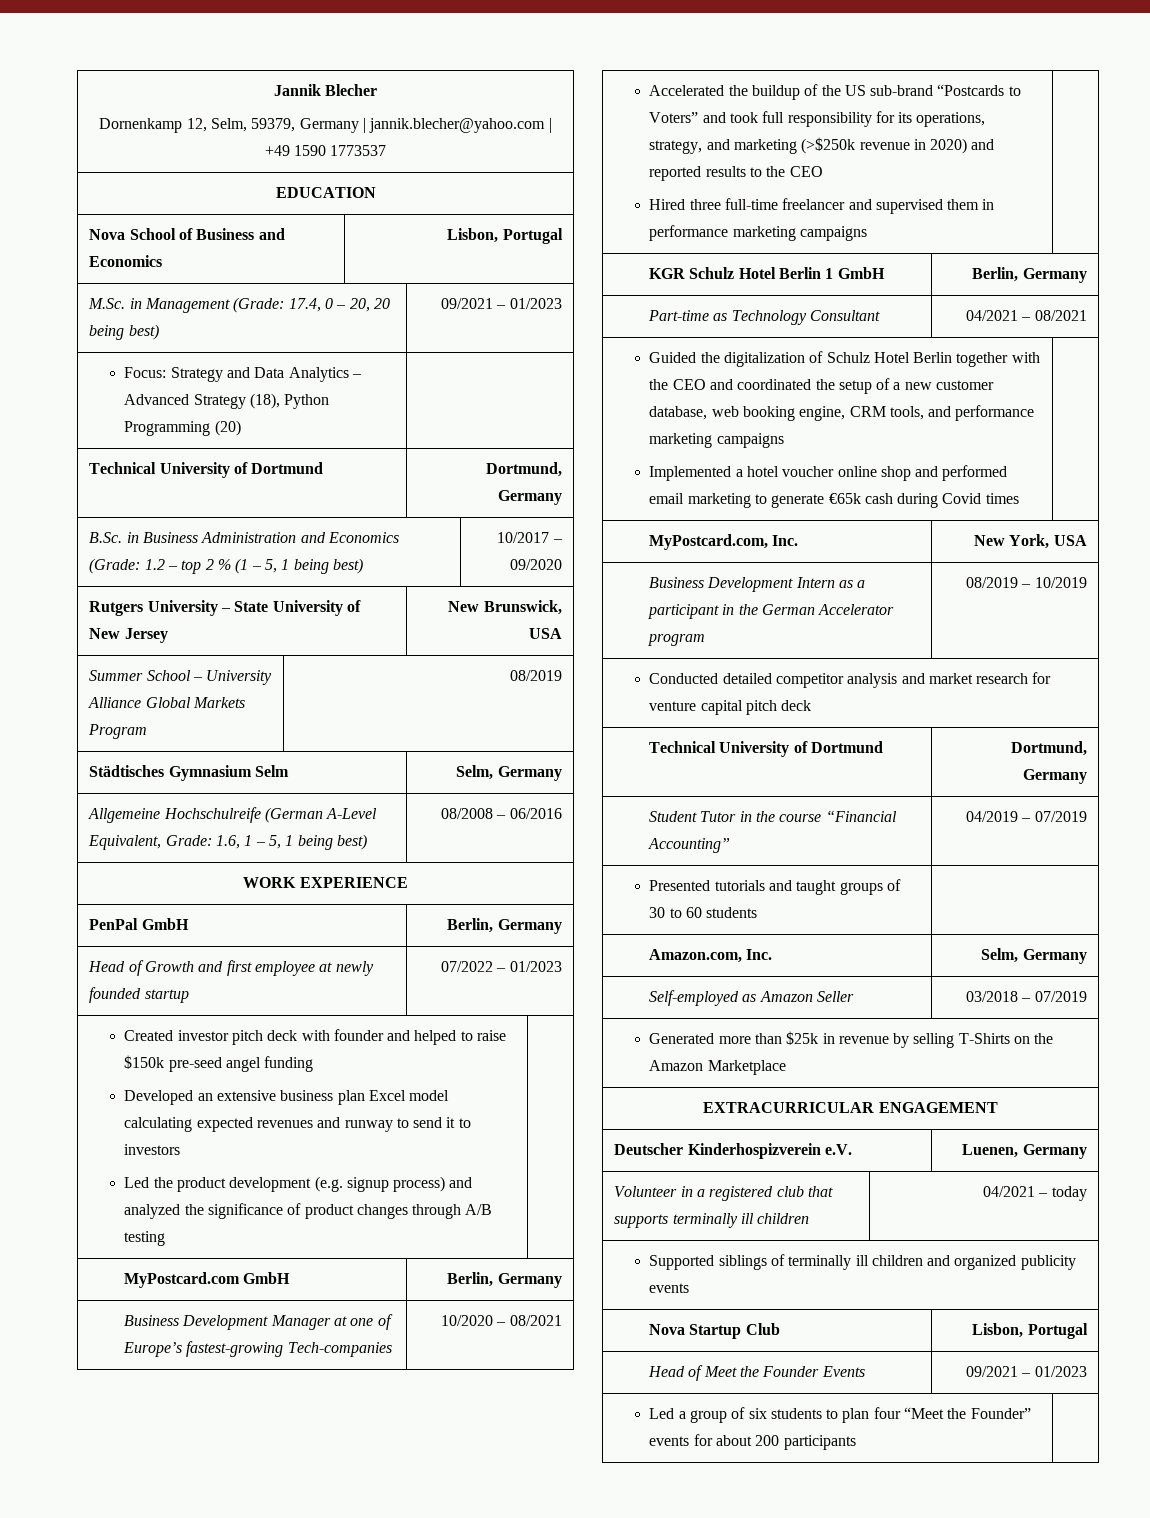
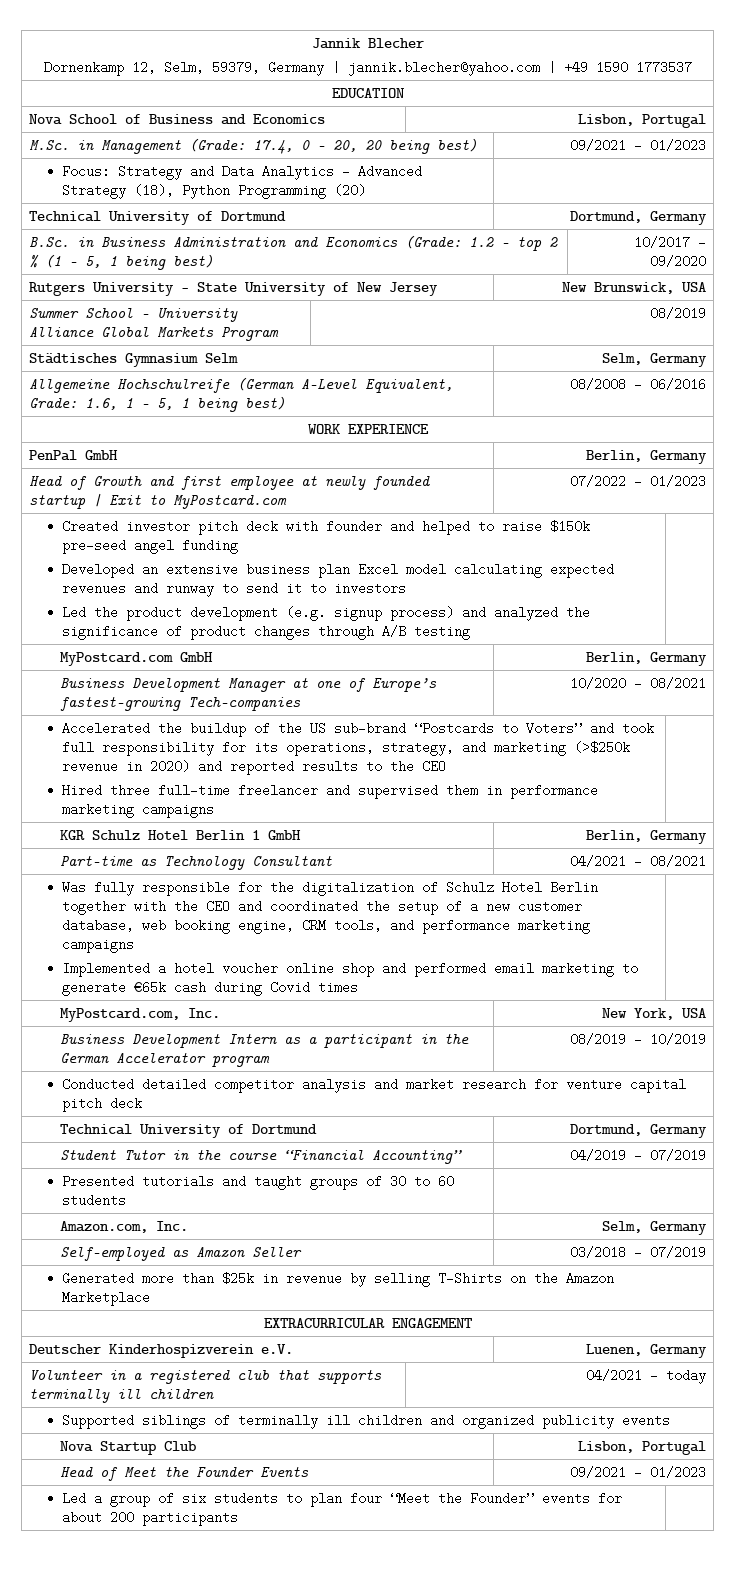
(189, 996) none -> [92,493,287,509] | Exit to MyPostcard.com
[649,352,697,363] Guided -> [61,881,262,896] Was fully responsible for

